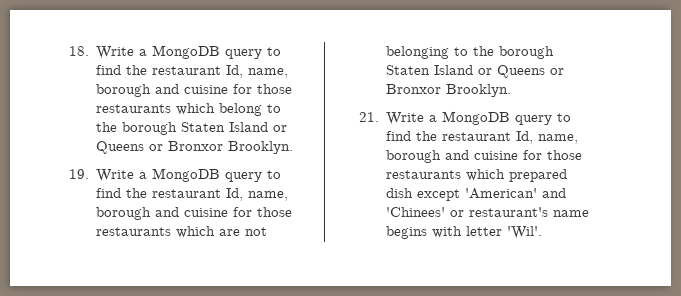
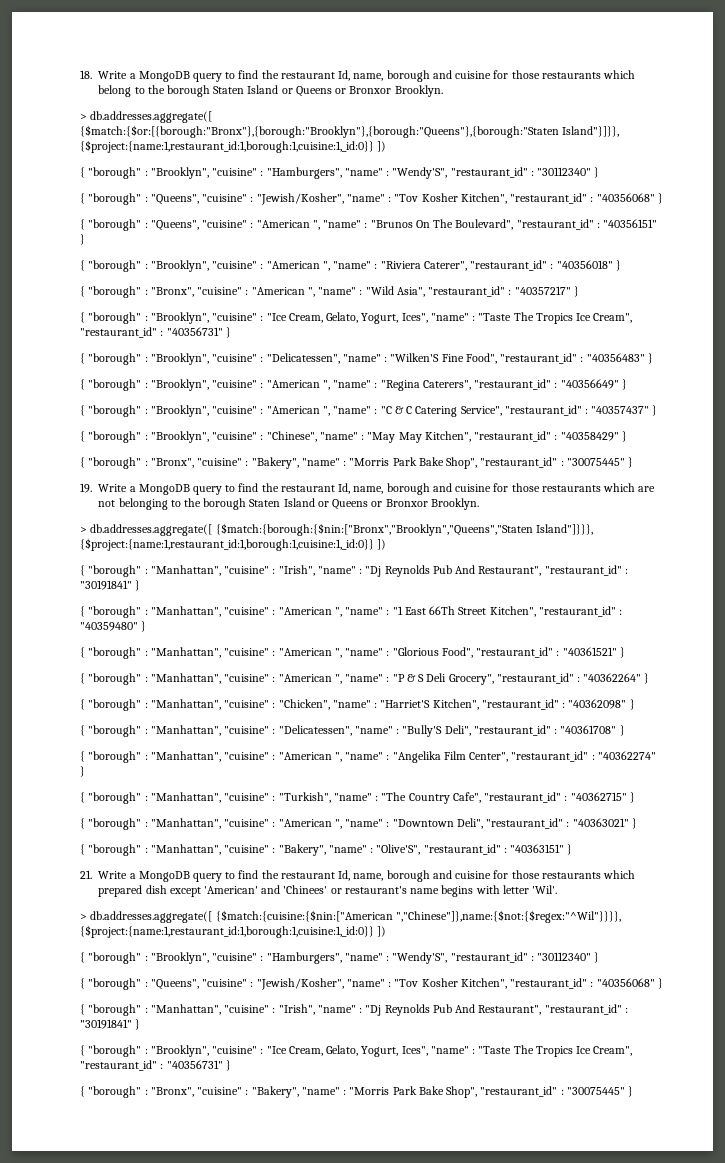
(294, 147) none -> [80,111,213,123] [80,125,620,138] [80,140,387,153] [80,167,600,179] [80,193,663,205] [80,219,657,231] [80,234,86,245] [80,260,621,272] [80,286,579,298] [80,312,633,324] [80,327,231,338] [80,353,653,365] [80,379,627,391] [80,405,658,417] [80,431,627,443] [80,457,633,469] // > db.addresses.aggregate([ {$match:{$or:[{borough:"Bronx"},{borough:"Brooklyn"},{borough:"Queens"},{borough:"Staten Island"}]}}, {$project:{name:1,restaurant_id:1,borough:1,cuisine:1,_id:0}} ]) // { "borough" : "Brooklyn", "cuisine" : "Hamburgers", "name" : "Wendy'S", "restaurant_id" : "30112340" } // { "borough" : "Queens", "cuisine" : "Jewish/Kosher", "name" : "Tov Kosher Kitchen", "restaurant_id" : "40356068" } // { "borough" : "Queens", "cuisine" : "American ", "name" : "Brunos On The Boulevard", "restaurant_id" : "40356151" } // { "borough" : "Brooklyn", "cuisine" : "American ", "name" : "Riviera Caterer", "restaurant_id" : "40356018" } // { "borough" : "Bronx", "cuisine" : "American ", "name" : "Wild Asia", "restaurant_id" : "40357217" } // { "borough" : "Brooklyn", "cuisine" : "Ice Cream, Gelato, Yogurt, Ices", "name" : "Taste The Tropics Ice Cream", "restaurant_id" : "40356731" } // { "borough" : "Brooklyn", "cuisine" : "Delicatessen", "name" : "Wilken'S Fine Food", "restaurant_id" : "40356483" } // { "borough" : "Brooklyn", "cuisine" : "American ", "name" : "Regina Caterers", "restaurant_id" : "40356649" } // { "borough" : "Brooklyn", "cuisine" : "American ", "name" : "C & C Catering Service", "restaurant_id" : "40357437" } // { "borough" : "Brooklyn", "cuisine" : "Chinese", "name" : "May May Kitchen", "restaurant_id" : "40358429" } // { "borough" : "Bronx", "cuisine" : "Bakery", "name" : "Morris Park Bake Shop", "restaurant_id" : "30075445" }
(512, 90) none -> [80,523,593,536] [80,538,387,551] [80,565,628,577] [80,580,141,591] [80,606,622,618] [80,621,147,632] [80,647,625,659] [80,673,650,685] [80,699,635,711] [80,725,625,737] [80,751,656,763] [80,766,86,777] [80,792,635,804] [80,818,637,830] [80,844,573,856] // > db.addresses.aggregate([ {$match:{borough:{$nin:["Bronx","Brooklyn","Queens","Staten Island"]}}}, {$project:{name:1,restaurant_id:1,borough:1,cuisine:1,_id:0}} ]) // { "borough" : "Manhattan", "cuisine" : "Irish", "name" : "Dj Reynolds Pub And Restaurant", "restaurant_id" : "30191841" } // { "borough" : "Manhattan", "cuisine" : "American ", "name" : "1 East 66Th Street Kitchen", "restaurant_id" : "40359480" } // { "borough" : "Manhattan", "cuisine" : "American ", "name" : "Glorious Food", "restaurant_id" : "40361521" } // { "borough" : "Manhattan", "cuisine" : "American ", "name" : "P & S Deli Grocery", "restaurant_id" : "40362264" } // { "borough" : "Manhattan", "cuisine" : "Chicken", "name" : "Harriet'S Kitchen", "restaurant_id" : "40362098" } // { "borough" : "Manhattan", "cuisine" : "Delicatessen", "name" : "Bully'S Deli", "restaurant_id" : "40361708" } // { "borough" : "Manhattan", "cuisine" : "American ", "name" : "Angelika Film Center", "restaurant_id" : "40362274" } // { "borough" : "Manhattan", "cuisine" : "Turkish", "name" : "The Country Cafe", "restaurant_id" : "40362715" } // { "borough" : "Manhattan", "cuisine" : "American ", "name" : "Downtown Deli", "restaurant_id" : "40363021" } // { "borough" : "Manhattan", "cuisine" : "Bakery", "name" : "Olive'S", "restaurant_id" : "40363151" }
(543, 232) none -> [80,910,621,923] [80,925,387,938] [80,952,600,964] [80,978,663,990] [80,1004,628,1016] [80,1019,141,1030] [80,1045,633,1057] [80,1060,231,1071] [80,1086,633,1098] // > db.addresses.aggregate([ {$match:{cuisine:{$nin:["American ","Chinese"]},name:{$not:{$regex:"^Wil"}}}}, {$project:{name:1,restaurant_id:1,borough:1,cuisine:1,_id:0}} ]) // { "borough" : "Brooklyn", "cuisine" : "Hamburgers", "name" : "Wendy'S", "restaurant_id" : "30112340" } // { "borough" : "Queens", "cuisine" : "Jewish/Kosher", "name" : "Tov Kosher Kitchen", "restaurant_id" : "40356068" } // { "borough" : "Manhattan", "cuisine" : "Irish", "name" : "Dj Reynolds Pub And Restaurant", "restaurant_id" : "30191841" } // { "borough" : "Brooklyn", "cuisine" : "Ice Cream, Gelato, Yogurt, Ices", "name" : "Taste The Tropics Ice Cream", "restaurant_id" : "40356731" } // { "borough" : "Bronx", "cuisine" : "Bakery", "name" : "Morris Park Bake Shop", "restaurant_id" : "30075445" }

